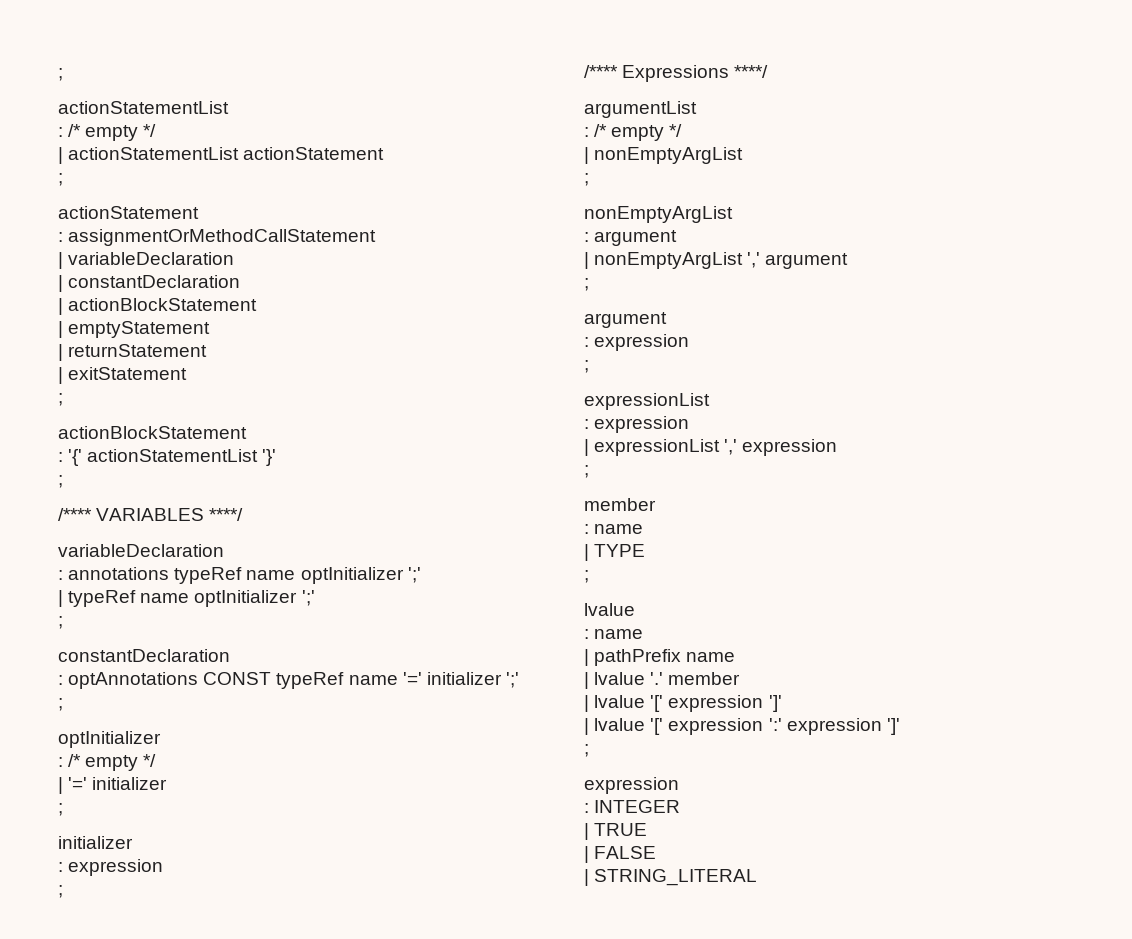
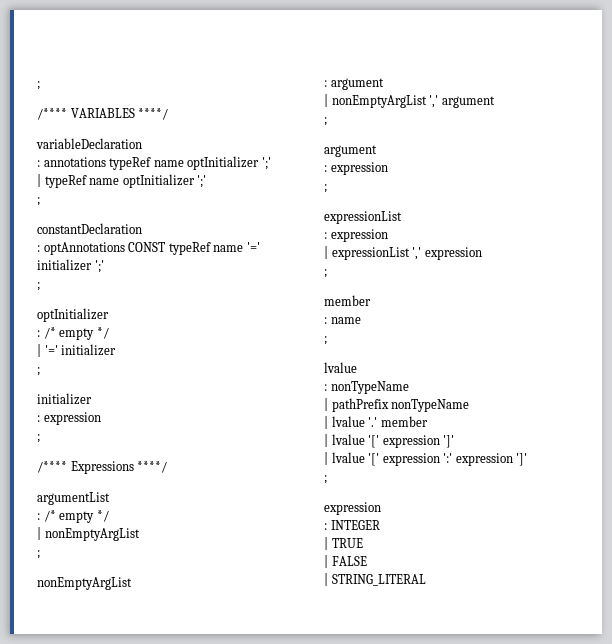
[58,68,63,81] [58,101,229,114] [58,124,157,141] [58,147,385,164] [58,173,63,186] [58,206,199,219] [58,229,377,246] [58,252,235,269] [58,275,241,292] [58,298,258,315] [58,321,211,338] [58,344,208,361] [58,367,188,384] [58,393,63,406] [58,426,247,439] [58,449,277,466] [58,475,63,488] ; // actionStatementList // : /* empty */ // | actionStatementList actionStatement // ; // actionStatement // : assignmentOrMethodCallStatement // | variableDeclaration // | constantDeclaration // | actionBlockStatement // | emptyStatement // | returnStatement // | exitStatement // ; // actionBlockStatement // : '{' actionStatementList '}' // ; -> [37,81,40,90] ;
[584,544,646,561] // | TYPE -> (361, 320) none
[594,629,644,639] name -> [330,381,409,394] nonTypeName
[686,652,736,662] name -> [391,399,470,412] nonTypeName

